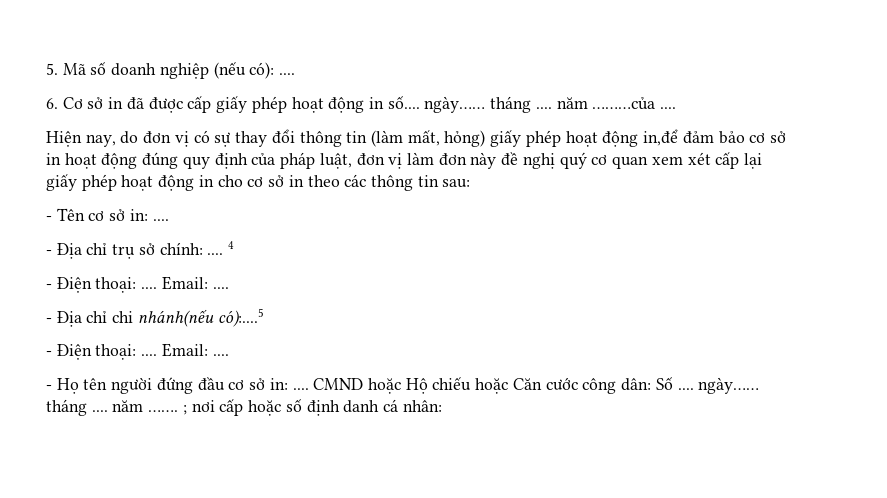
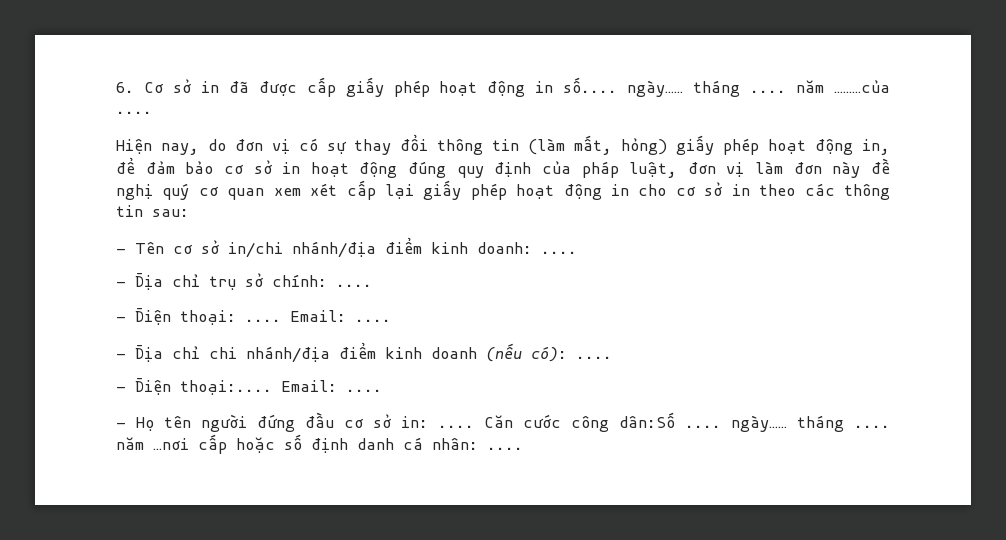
[46,62,296,79] 5. Mã số doanh nghiệp (nếu có): .... // -> (116, 87) none
[643,129,679,146] in,để -> [862,139,890,155] [116,157,135,174] in, để
[129,209,148,221] in: -> [228,237,532,258] in/chi nhánh/địa điểm kinh doanh:
[228,241,235,249] 4 -> (372, 285) none
[137,308,264,327] [46,344,158,360] nhánh(nếu có):....5 // - Điện thoại: .... -> [246,342,612,363] [116,378,272,395] nhánh/địa điểm kinh doanh (nếu có): .... // - Điện thoại:....
[313,377,509,394] CMND hoặc Hộ chiếu hoặc -> (474, 426) none
[621,377,673,391] dân: Số -> [619,412,675,428] dân:Số
[148,400,215,415] ……. ; nơi -> [153,438,189,450] …nơi
(442, 406) none -> [487,447,523,450] ....

